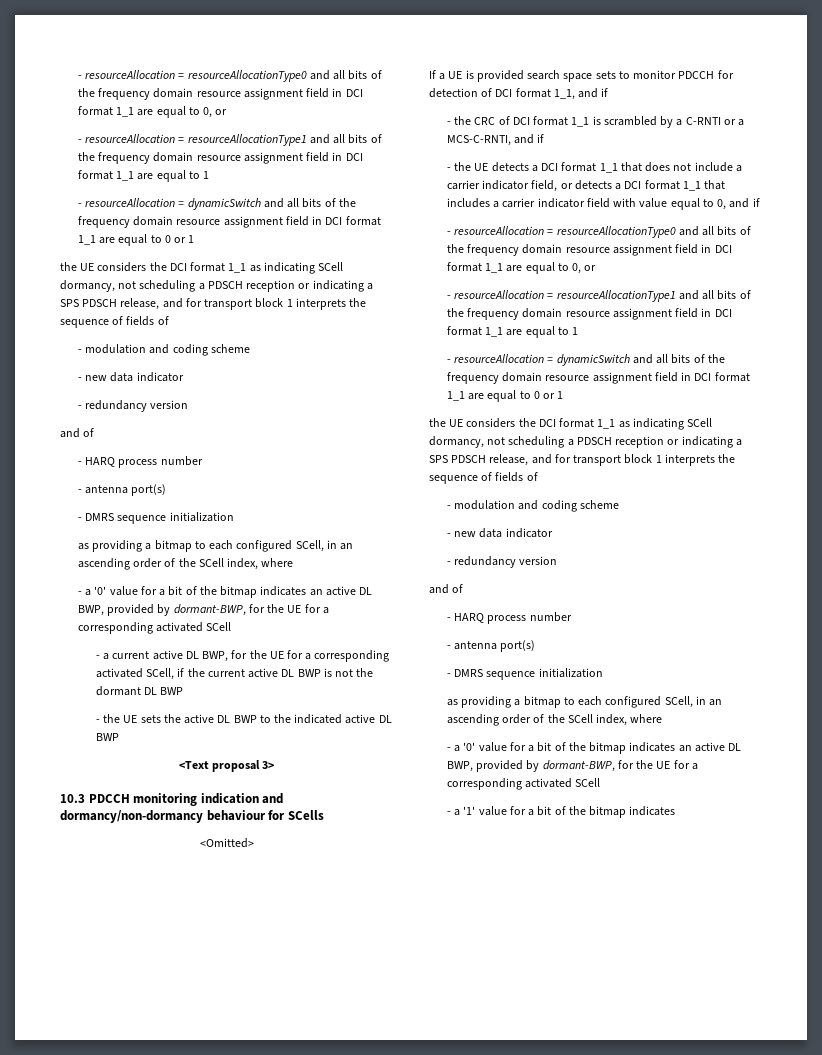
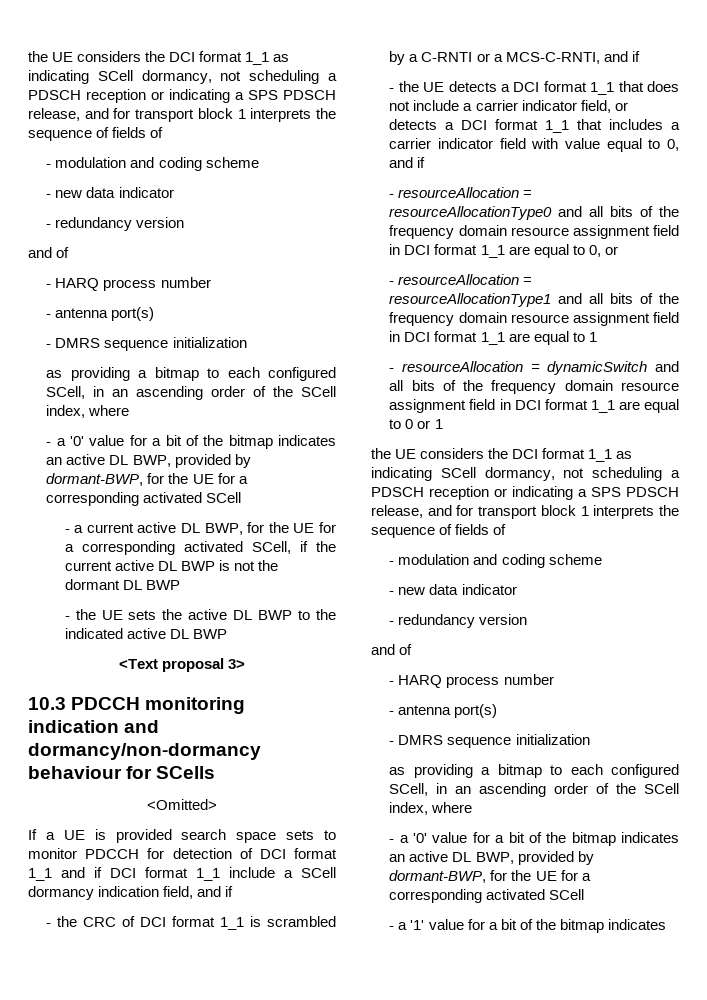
[77,70,382,82] [77,88,363,100] [77,106,228,118] [77,134,382,146] [77,152,363,164] [77,170,210,182] [77,198,356,210] [77,216,381,228] [77,234,195,246] - resourceAllocation = resourceAllocationType0 and all bits of the frequency domain resource assignment field in DCI format 1_1 are equal to 0, or // - resourceAllocation = resourceAllocationType1 and all bits of the frequency domain resource assignment field in DCI format 1_1 are equal to 1 // - resourceAllocation = dynamicSwitch and all bits of the frequency domain resource assignment field in DCI format 1_1 are equal to 0 or 1 // -> (28, 56) none
[553,89,575,100] 1_1, -> [28,867,336,881] [28,886,194,900] 1_1 and if DCI format 1_1 include a SCell dormancy indication field,

